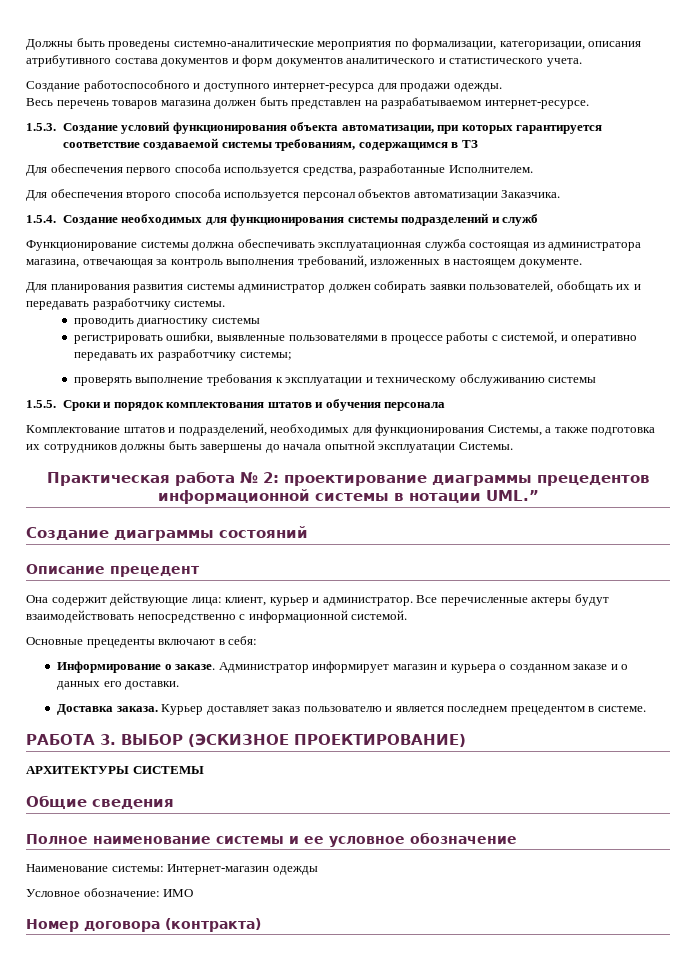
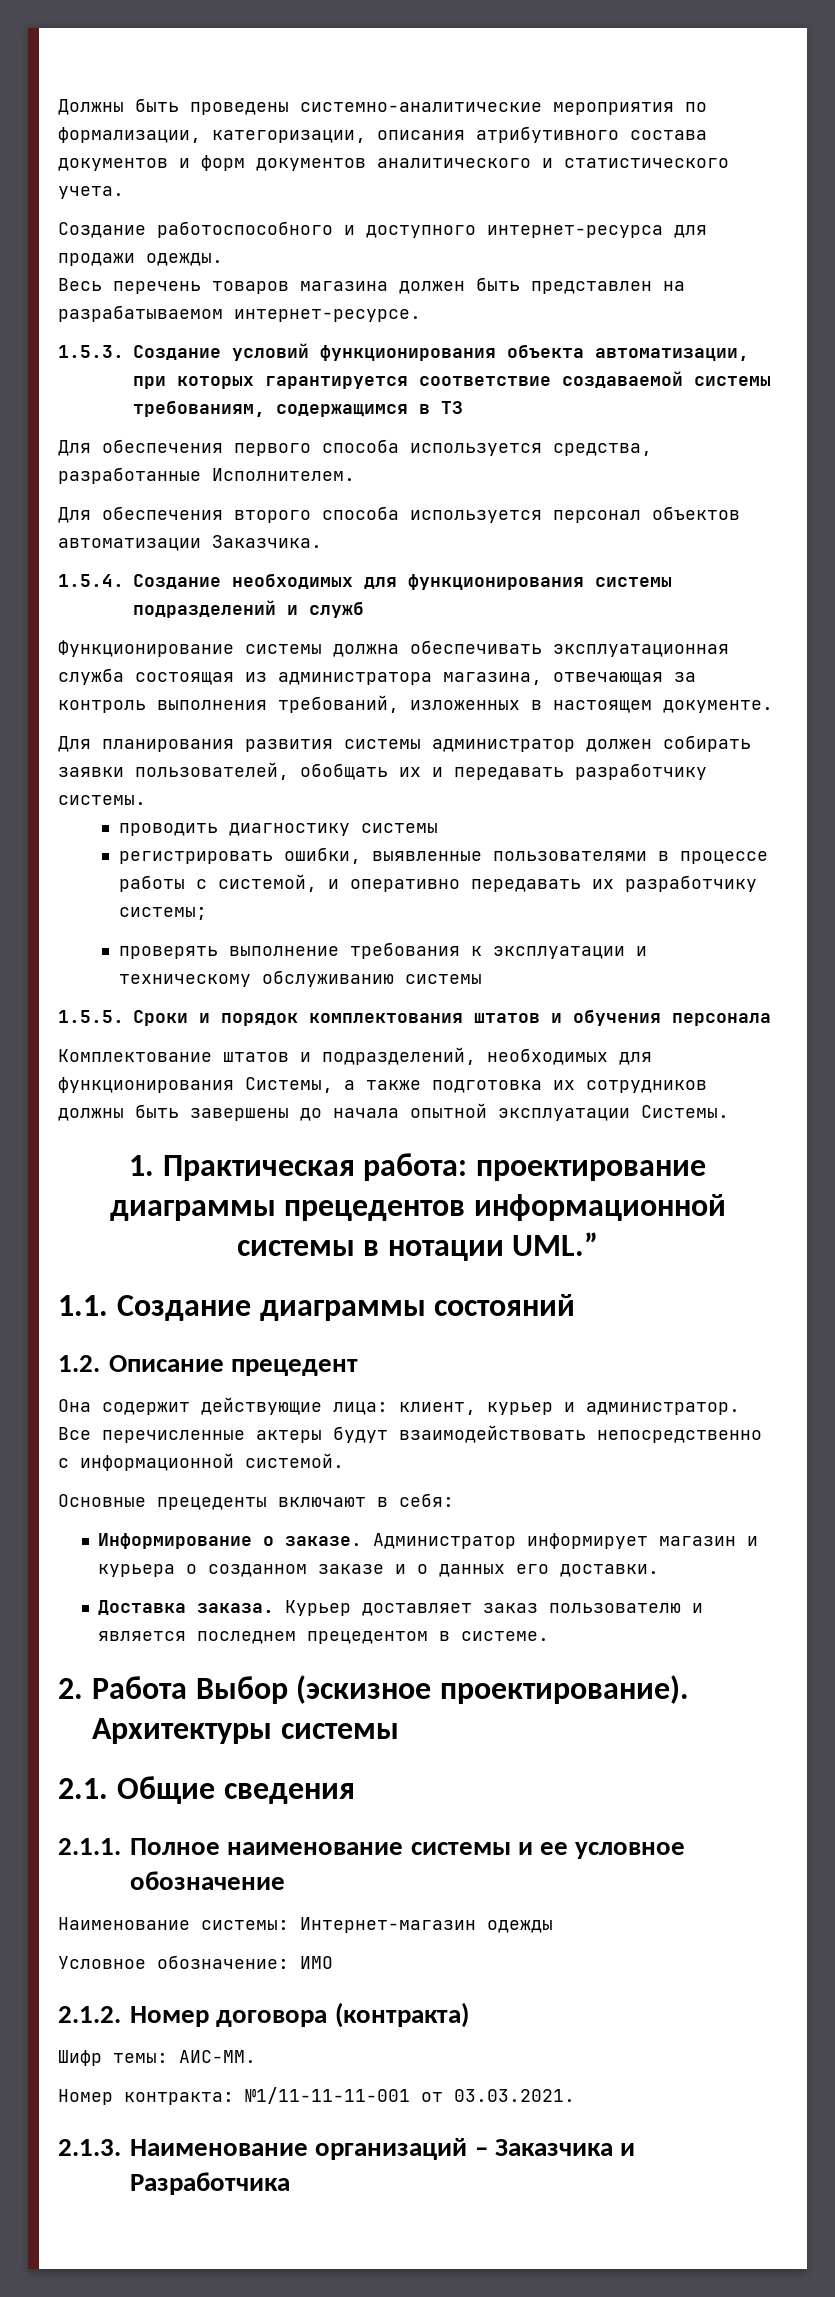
[46,471,279,486] Практическая работа № 2: -> [129,1153,468,1181] 1. Практическая работа:
(539, 495) none -> [58,1295,108,1316] 1.1.
(308, 532) none -> [58,1355,100,1372] 1.2.
[26,733,466,747] [26,766,204,774] РАБОТА 3. ВЫБОР (ЭСКИЗНОЕ ПРОЕКТИРОВАНИЕ) // АРХИТЕКТУРЫ СИСТЕМЫ // -> [58,1675,689,1704] [92,1718,399,1744] [58,1778,108,1799] 2. Работа Выбор (эскизное проектирование). Архитектуры системы // 2.1.
(174, 804) none -> [58,1838,121,1855] 2.1.1.
(194, 893) none -> [58,2006,121,2023] 2.1.2.
(261, 925) none -> [58,2050,256,2066] [58,2087,575,2105] [58,2138,636,2160] [130,2172,290,2195] // Шифр темы: АИС-ММ. // Номер контракта: №1/11-11-11-001 от 03.03.2021. // 2.1.3. Наименование организаций – Заказчика и Разработчика

